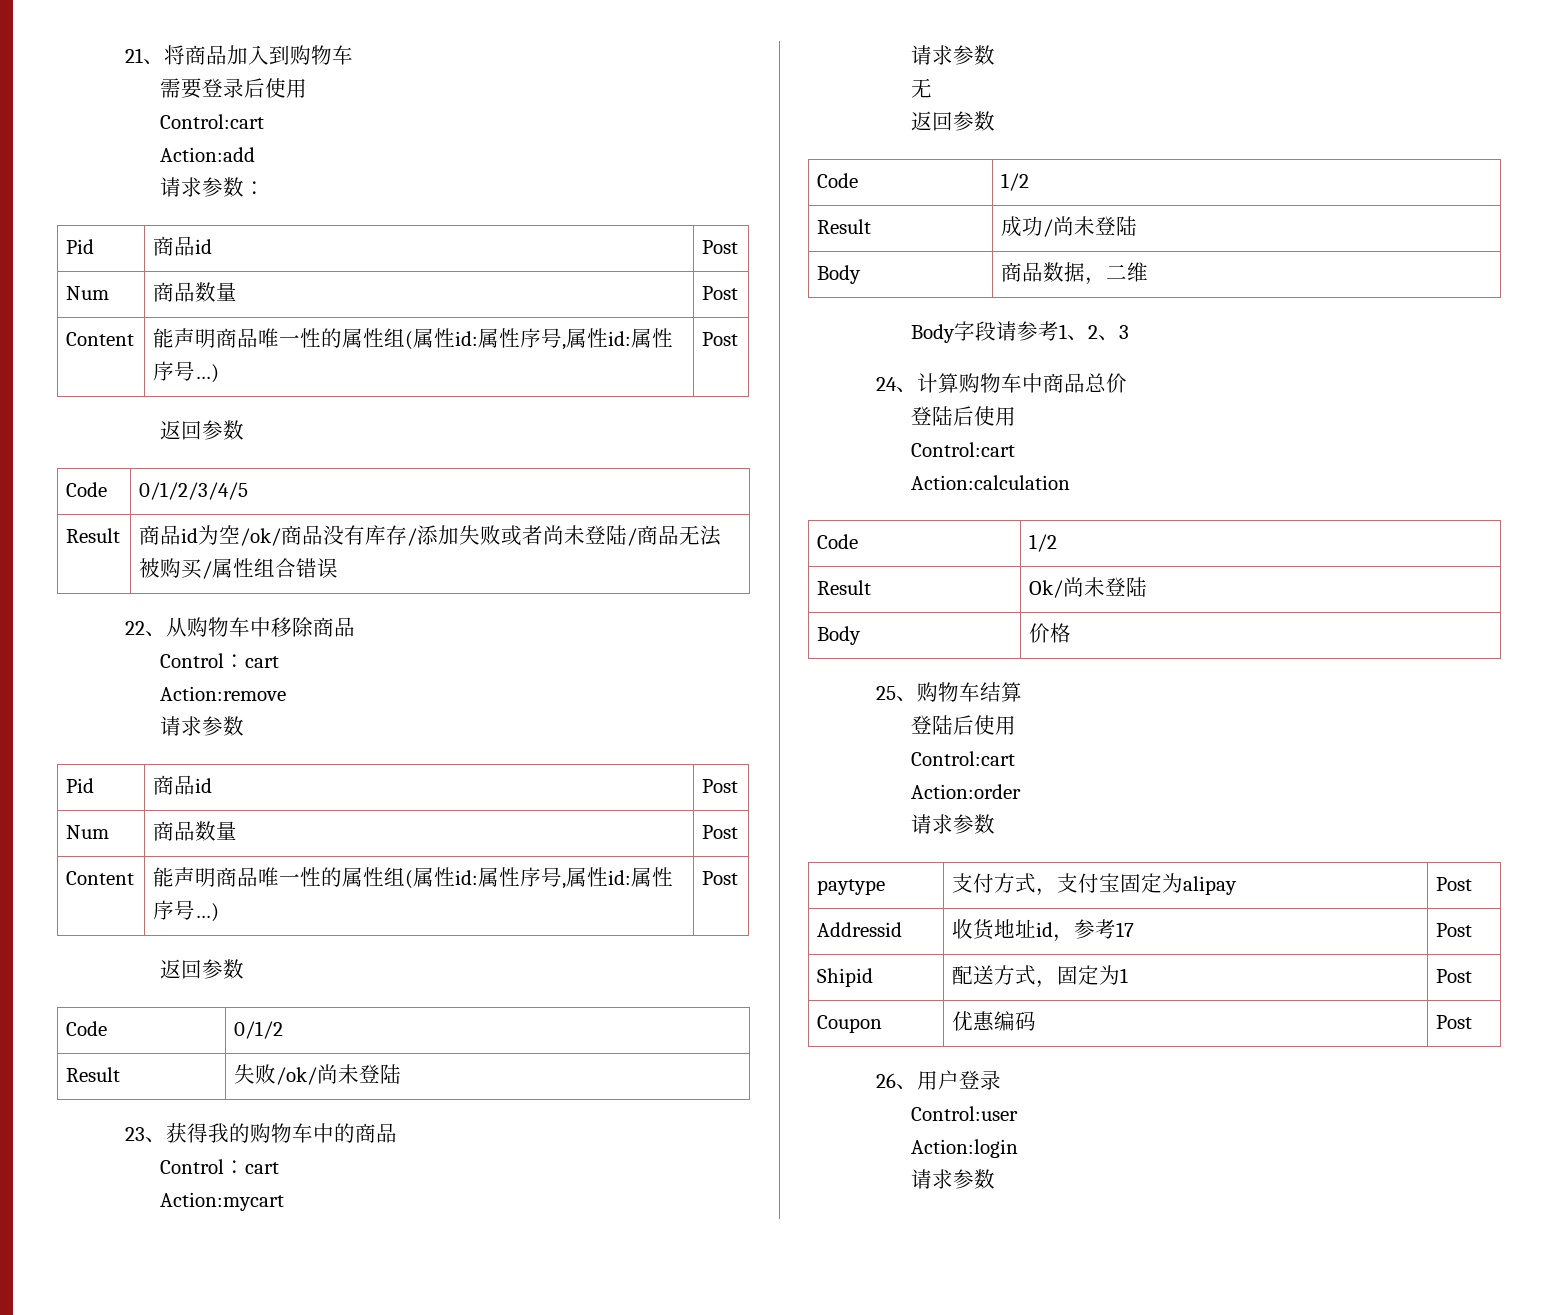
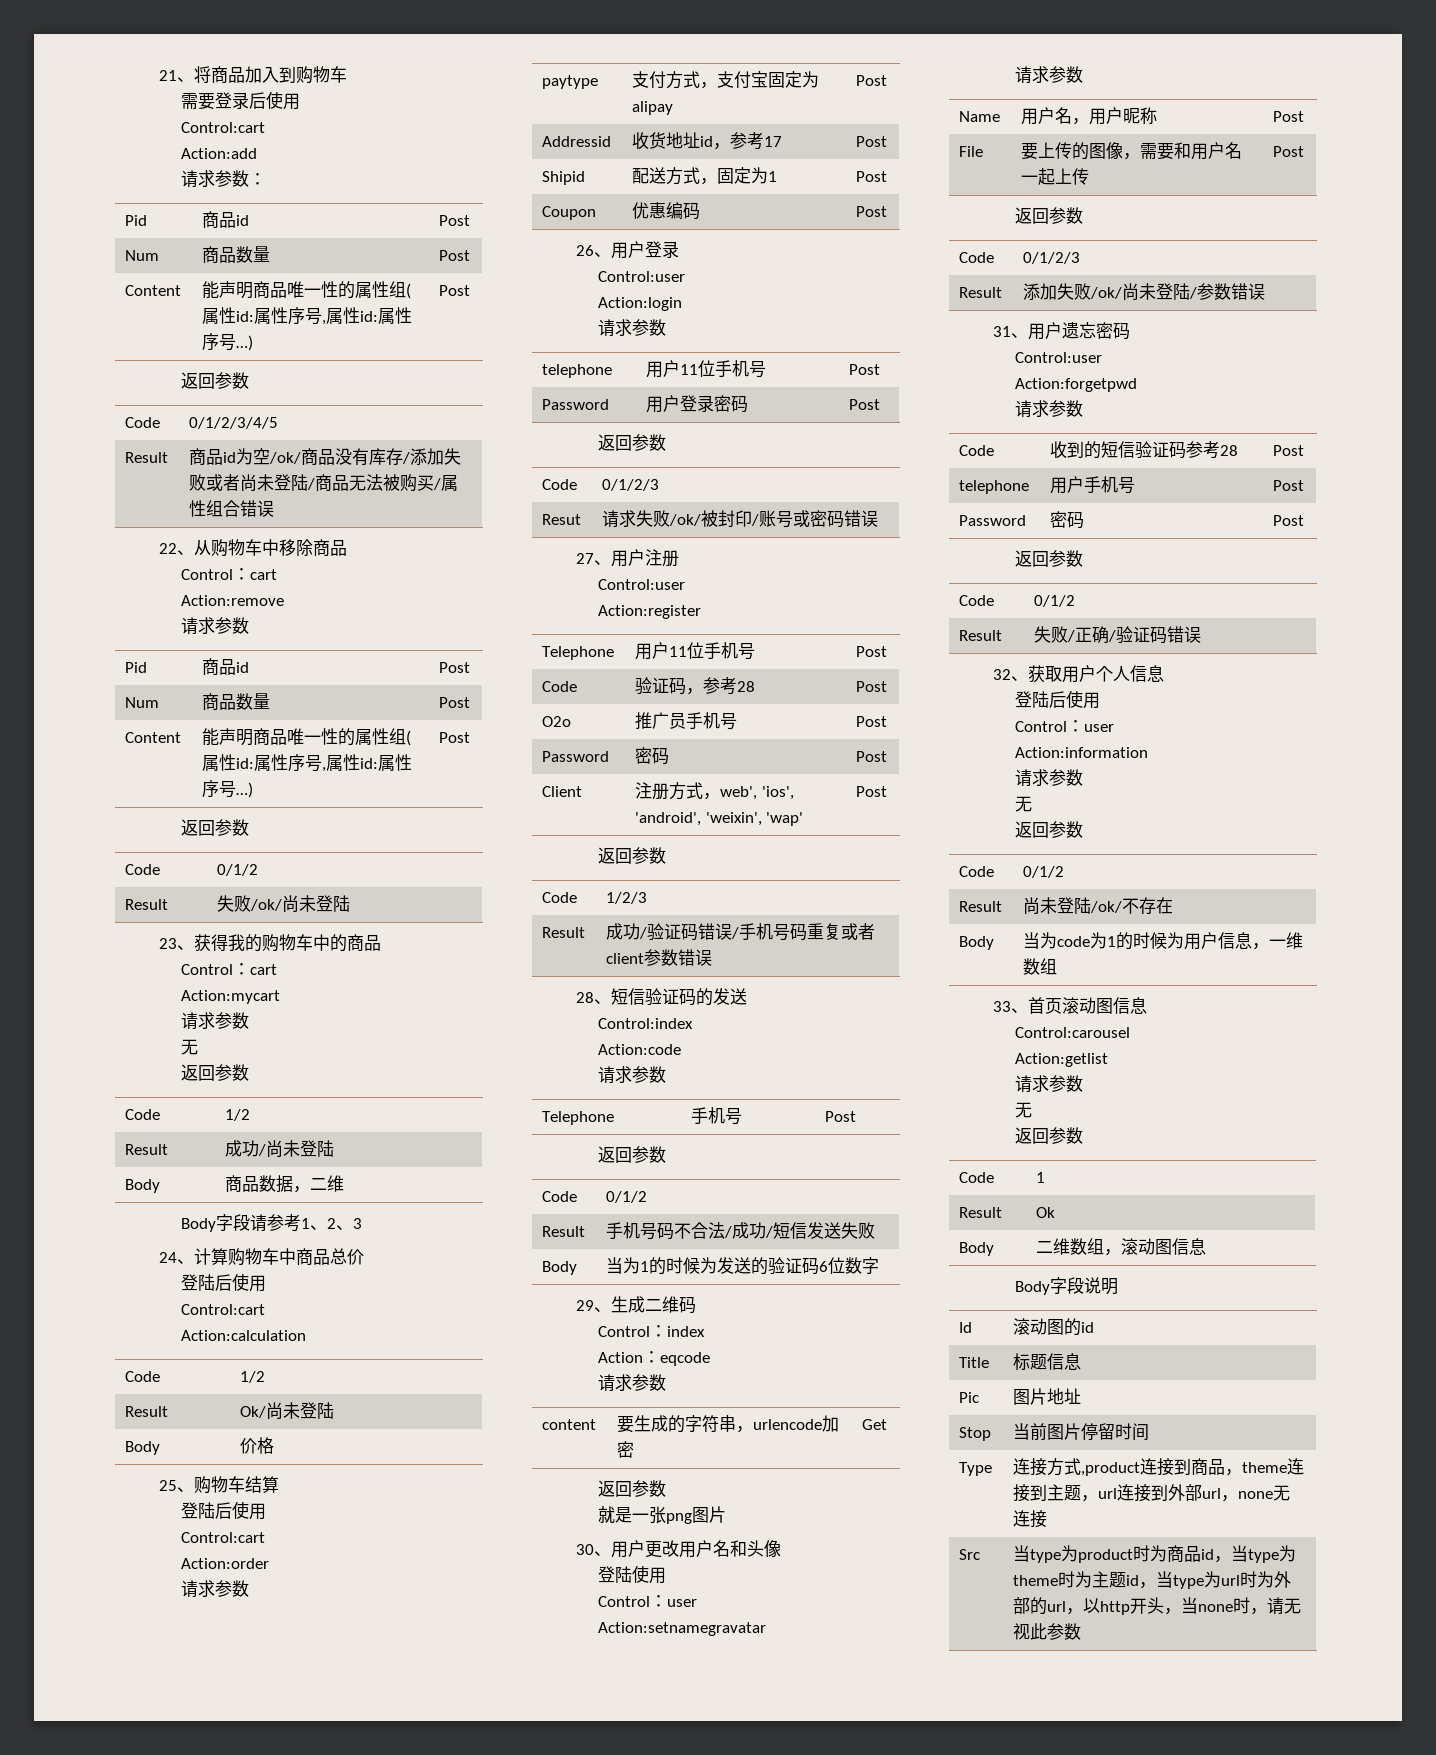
(995, 1179) none -> [542,364,613,378] [646,360,767,378] [849,364,881,375] [542,399,610,410] [646,395,749,413] [849,399,881,410] [598,434,667,451] [542,479,578,490] [602,479,660,491] [542,514,582,525] [602,510,879,528] [576,549,680,567] [598,579,686,590] [598,605,702,619] [542,646,615,660] [635,642,756,660] [856,646,888,657] [542,681,578,692] [635,677,756,695] [856,681,888,692] [542,716,572,727] [635,712,738,730] [856,716,888,727] [542,751,610,762] [635,747,670,765] [856,751,888,762] [542,786,583,797] [635,782,794,800] [635,812,804,826] [856,786,888,797] [598,847,667,864] [542,892,578,903] [606,892,648,904] [542,927,586,938] [606,923,876,941] [606,949,713,966] [576,988,748,1006] [598,1018,694,1029] [598,1044,682,1055] [598,1066,667,1084] [542,1111,615,1125] [691,1107,743,1125] [825,1111,857,1122] [598,1146,667,1163] [542,1191,578,1202] [606,1191,648,1203] [542,1226,586,1237] [606,1222,876,1240] [542,1261,578,1275] [606,1257,880,1275] [576,1296,697,1314] [598,1325,706,1337] [598,1351,711,1366] [598,1374,667,1392] [542,1419,597,1430] [617,1415,840,1433] [617,1441,635,1458] [862,1419,888,1430] [598,1480,667,1497] [598,1506,727,1524] [576,1540,782,1558] [598,1565,667,1584] [598,1595,698,1607] [598,1622,767,1636] [1015,66,1084,84] [959,111,1001,122] [1021,107,1158,125] [1273,111,1305,122] [959,146,984,157] [1021,142,1243,160] [1021,168,1090,185] [1273,146,1305,157] [1015,207,1084,224] [959,252,995,263] [1023,252,1081,264] [959,287,1003,298] [1023,283,1266,301] [993,322,1131,340] [1015,352,1103,363] [1015,378,1138,392] [1015,400,1084,418] [959,445,995,456] [1050,441,1239,459] [1273,445,1305,456] [959,480,1030,494] [1050,476,1136,494] [1273,480,1305,491] [959,515,1027,526] [1050,511,1085,529] [1273,515,1305,526] [1015,550,1084,567] [959,595,995,606] [1034,595,1076,607] [959,630,1003,641] [1034,626,1202,644] [993,665,1165,683] [1015,690,1101,709] [1015,720,1115,732] [1015,747,1149,758] [1015,769,1084,787] [1015,796,1033,812] [1015,821,1084,838] [959,866,995,877] [1023,866,1065,878] [959,901,1003,912] [1023,897,1174,915] [959,936,995,950] [1023,932,1304,950] [1023,958,1058,975] [993,997,1148,1014] [1015,1027,1131,1038] [1015,1053,1109,1067] [1015,1075,1084,1093] [1015,1102,1033,1118] [1015,1127,1084,1144] [959,1172,995,1183] [1036,1172,1046,1183] [959,1207,1003,1218] [1036,1207,1056,1218] [959,1242,995,1256] [1036,1238,1207,1256] [1015,1277,1119,1295] [959,1322,973,1333] [1013,1318,1095,1336] [959,1357,990,1368] [1013,1353,1082,1371] [959,1392,980,1403] [1013,1388,1082,1405] [959,1427,992,1441] [1013,1423,1150,1441] [959,1462,993,1476] [1013,1458,1305,1476] [1013,1484,1291,1502] [1013,1510,1048,1528] [959,1549,981,1560] [1013,1545,1297,1563] [1013,1571,1292,1589] [1013,1597,1302,1615] [1013,1623,1082,1640] // telephone | 用户11位手机号 | Post // Password | 用户登录密码 | Post // 返回参数 // Code | 0/1/2/3 // Resut | 请求失败/ok/被封印/账号或密码错误 // 27、用户注册 // Control:user // Action:register // Telephone | 用户11位手机号 | Post // Code | 验证码，参考28 | Post // O2o | 推广员手机号 | Post // Password | 密码 | Post // Client | 注册方式，web', 'ios', 'android', 'weixin', 'wap' | Post // 返回参数 // Code | 1/2/3 // Result | 成功/验证码错误/手机号码重复或者client参数错误 // 28、短信验证码的发送 // Control:index // Action:code // 请求参数 // Telephone | 手机号 | Post // 返回参数 // Code | 0/1/2 // Result | 手机号码不合法/成功/短信发送失败 // Body | 当为1的时候为发送的验证码6位数字 // 29、生成二维码 // Control：index // Action：eqcode // 请求参数 // content | 要生成的字符串，urlencode加密 | Get // 返回参数 // 就是一张png图片 // 30、用户更改用户名和头像 // 登陆使用 // Control：user // Action:setnamegravatar // 请求参数 // Name | 用户名，用户昵称 | Post // File | 要上传的图像，需要和用户名一起上传 | Post // 返回参数 // Code | 0/1/2/3 // Result | 添加失败/ok/尚未登陆/参数错误 // 31、用户遗忘密码 // Control:user // Action:forgetpwd // 请求参数 // Code | 收到的短信验证码参考28 | Post // telephone | 用户手机号 | Post // Password | 密码 | Post // 返回参数 // Code | 0/1/2 // Result | 失败/正确/验证码错误 // 32、获取用户个人信息 // 登陆后使用 // Control：user // Action:information // 请求参数 // 无 // 返回参数 // Code | 0/1/2 // Result | 尚未登陆/ok/不存在 // Body | 当为code为1的时候为用户信息，一维数组 // 33、首页滚动图信息 // Control:carousel // Action:getlist // 请求参数 // 无 // 返回参数 // Code | 1 // Result | Ok // Body | 二维数组，滚动图信息 // Body字段说明 // Id | 滚动图的id // Title | 标题信息 // Pic | 图片地址 // Stop | 当前图片停留时间 // Type | 连接方式,product连接到商品，theme连接到主题，url连接到外部url，none无连接 // Src | 当type为product时为商品id，当type为theme时为主题id，当type为url时为外部的url，以http开头，当none时，请无视此参数

